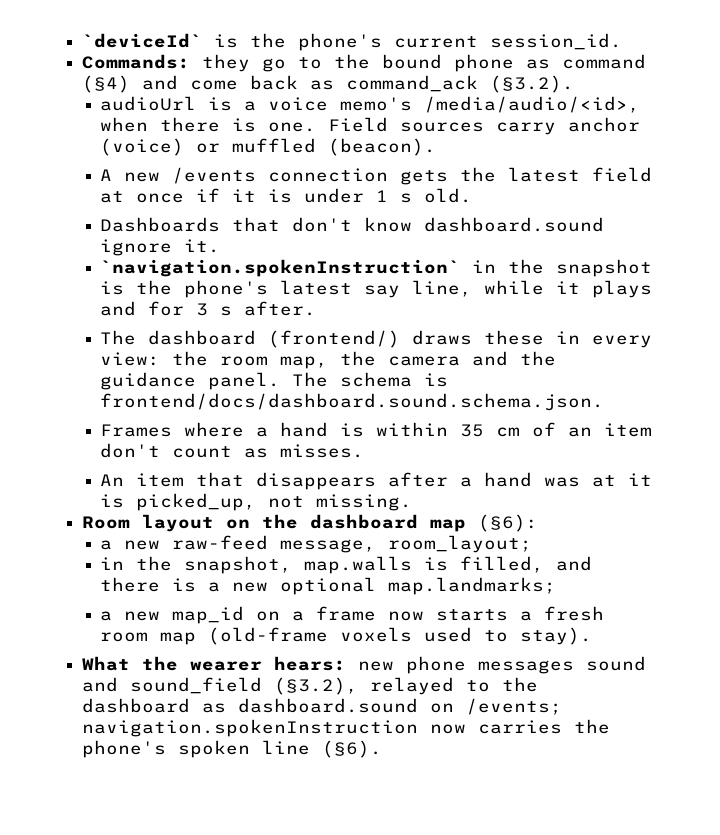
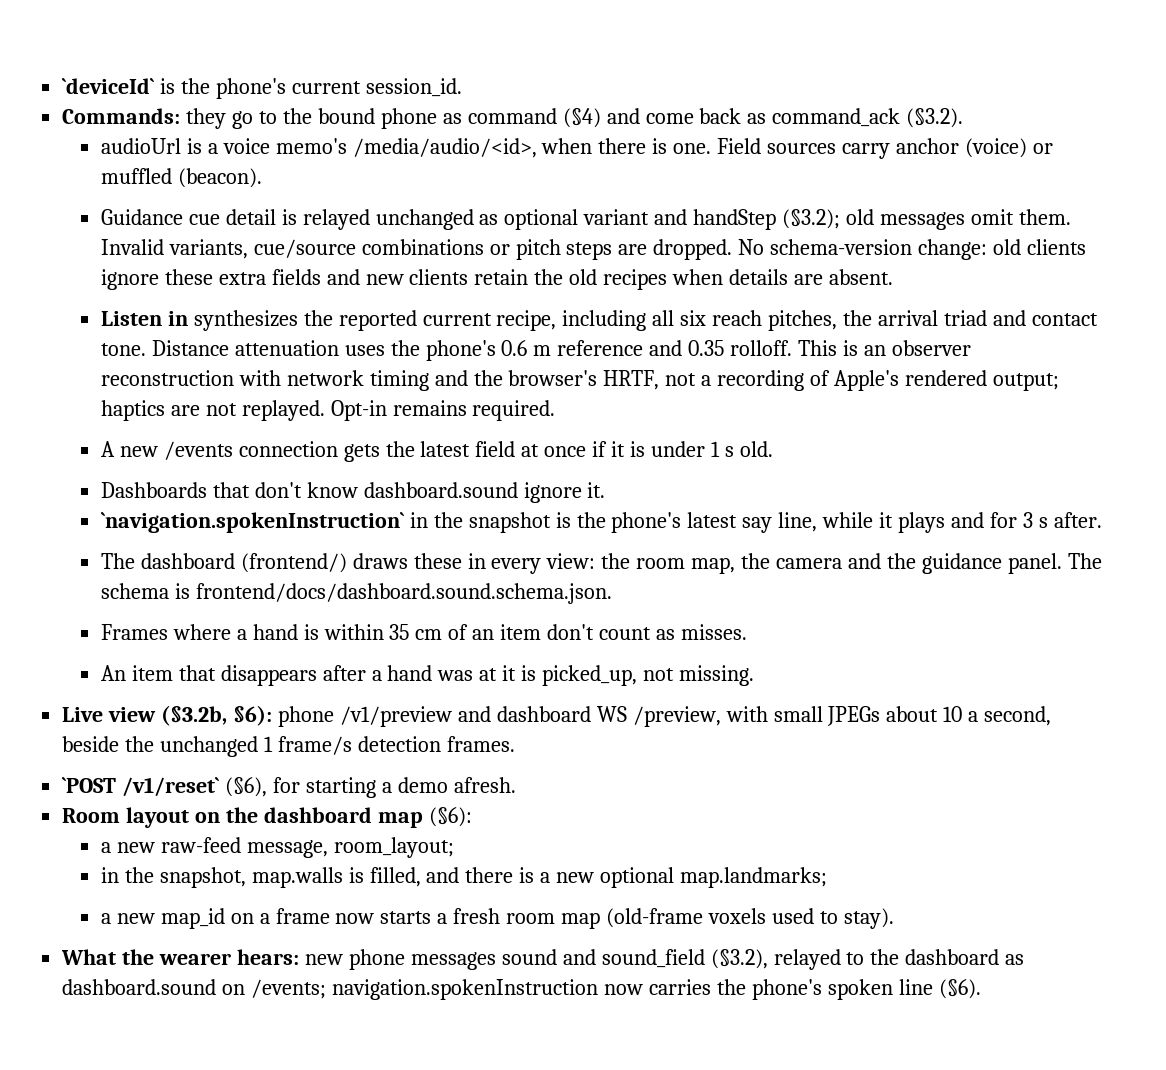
(437, 147) none -> [100,209,1071,230] [100,239,1087,260] [100,269,893,290] [100,310,1098,331] [100,340,971,361] [100,370,1059,391] [100,400,556,421] // Guidance cue detail is relayed unchanged as optional variant and handStep (§3.2); old messages omit them. Invalid variants, cue/source combinations or pitch steps are dropped. No schema-version change: old clients ignore these extra fields and new clients retain the old recipes when details are absent. // Listen in synthesizes the reported current recipe, including all six reach pitches, the arrival triad and contact tone. Distance attenuation uses the phone's 0.6 m reference and 0.35 rolloff. This is an observer reconstruction with network timing and the browser's HRTF, not a recording of Apple's rendered output; haptics are not replayed. Opt-in remains required.
(413, 502) none -> [62,705,1052,727] [62,736,515,757] [62,777,516,798] // Live view (§3.2b, §6): phone /v1/preview and dashboard WS /preview, with small JPEGs about 10 a second, beside the unchanged 1 frame/s detection frames. // `POST /v1/reset` (§6), for starting a demo afresh.

